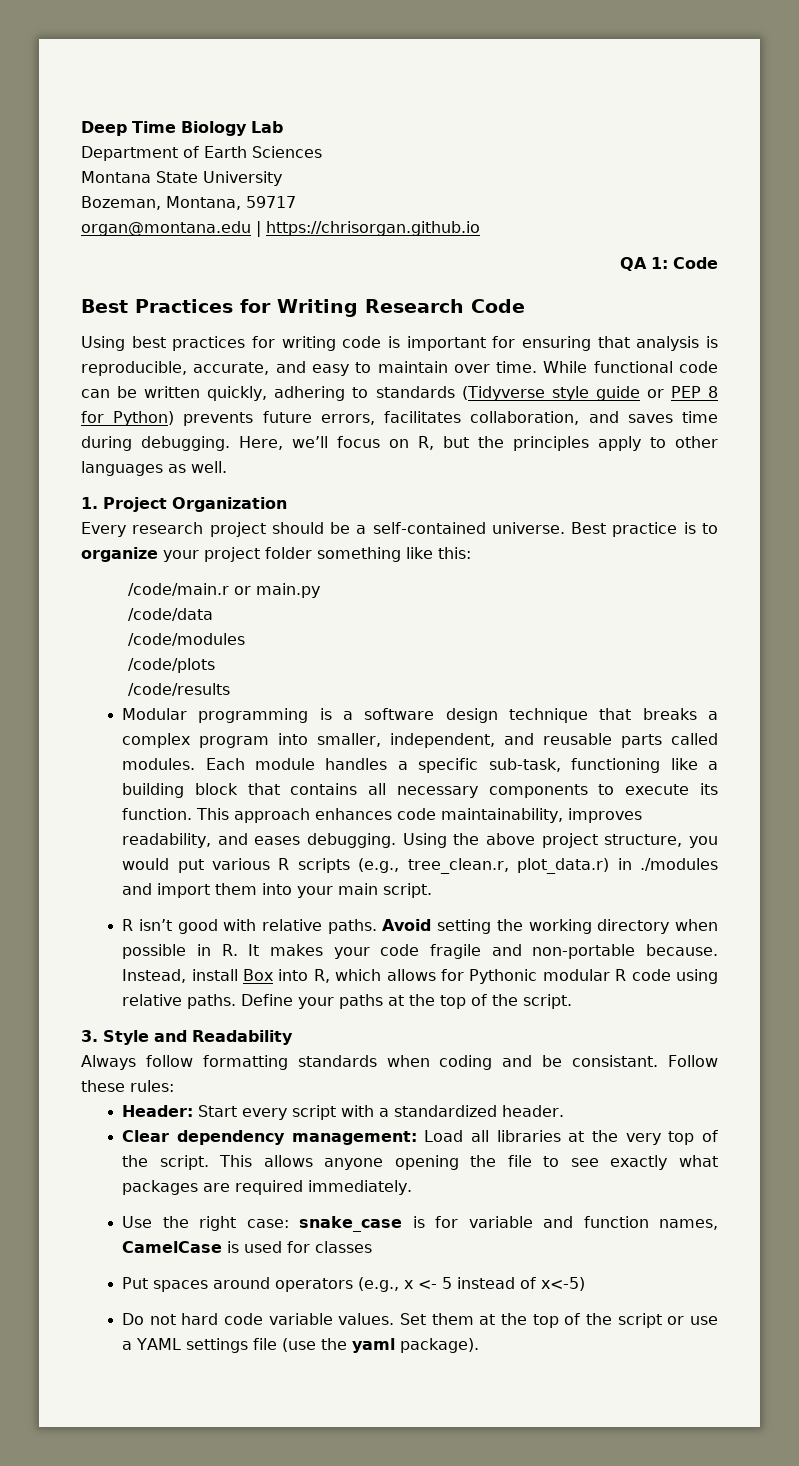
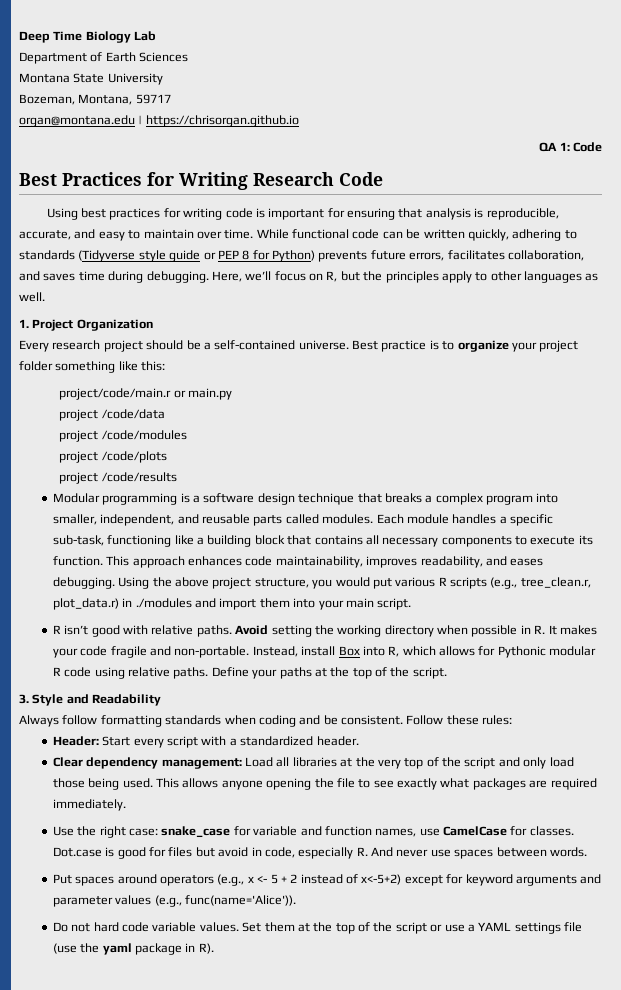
[128,583,230,596] /code/main.r -> [59,388,172,400] project/code/main.r
(321, 590) none -> [59,409,99,421] project
(214, 614) none -> [59,430,99,442] project
(246, 639) none -> [59,451,99,463] project
(216, 665) none -> [59,472,99,484] project
[532,944,718,959] non-portable because. -> [174,646,250,658] non-portable.
[572,1055,659,1067] consistant. -> [341,715,403,725] consistent.
[159,1155,209,1170] script. -> [464,757,574,769] [52,778,153,790] script and only load those being used.
[412,1216,425,1228] is -> (231, 832) none
[122,1241,373,1253] CamelCase is used for classes -> [419,826,574,836] [52,847,587,859] use CamelCase for classes. Dot.case is good for files but avoid in code, especially R. And never use spaces between words.
[457,1277,586,1291] instead of x<-5) -> [280,874,602,886] [52,895,297,907] + 2 instead of x<-5+2) except for keyword arguments and parameter values (e.g., func(name='Alice')).
[400,1338,480,1353] package). -> [135,943,214,955] package in R).

